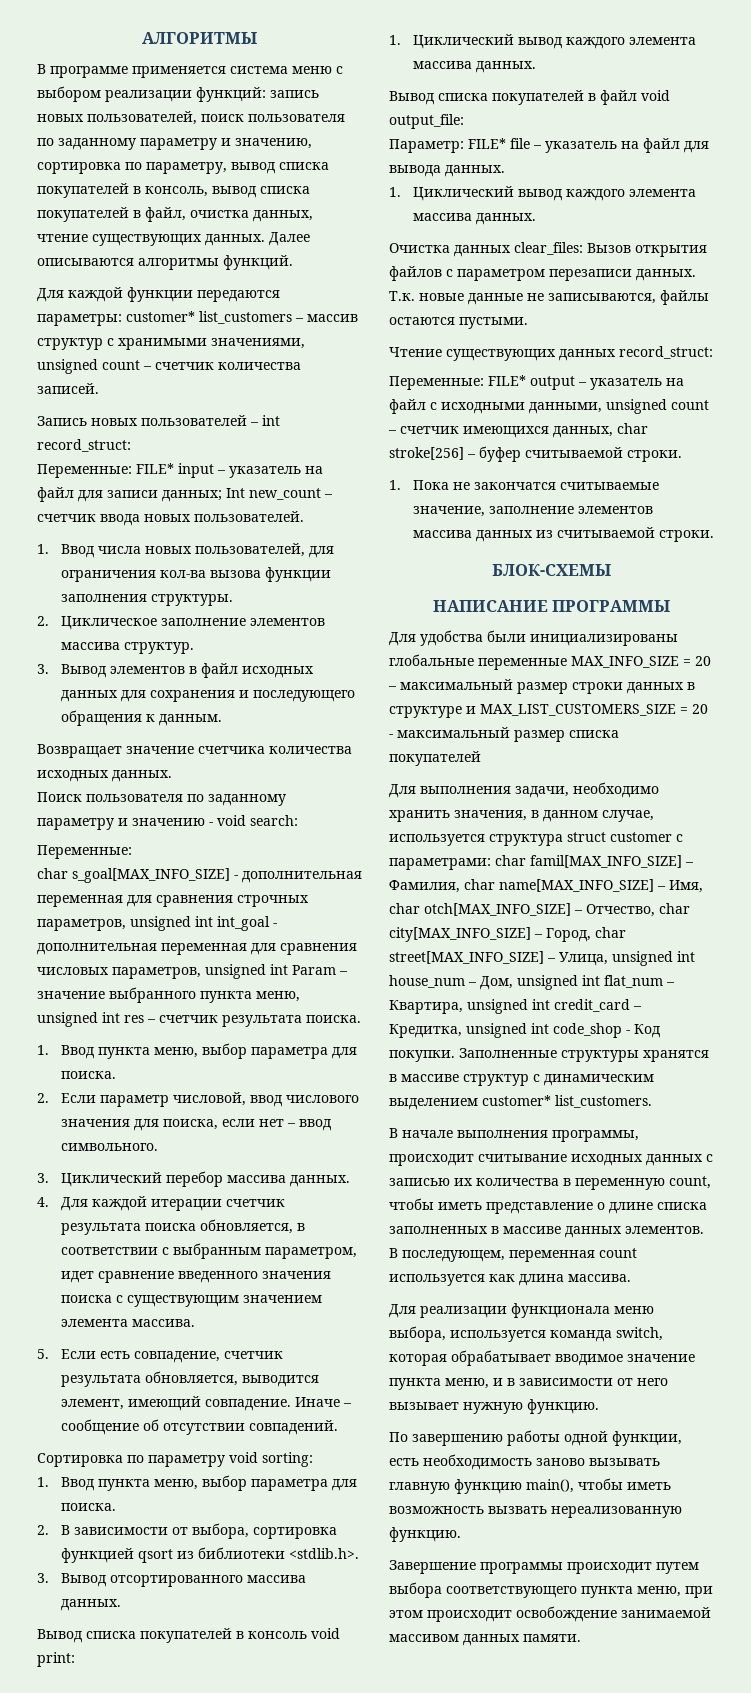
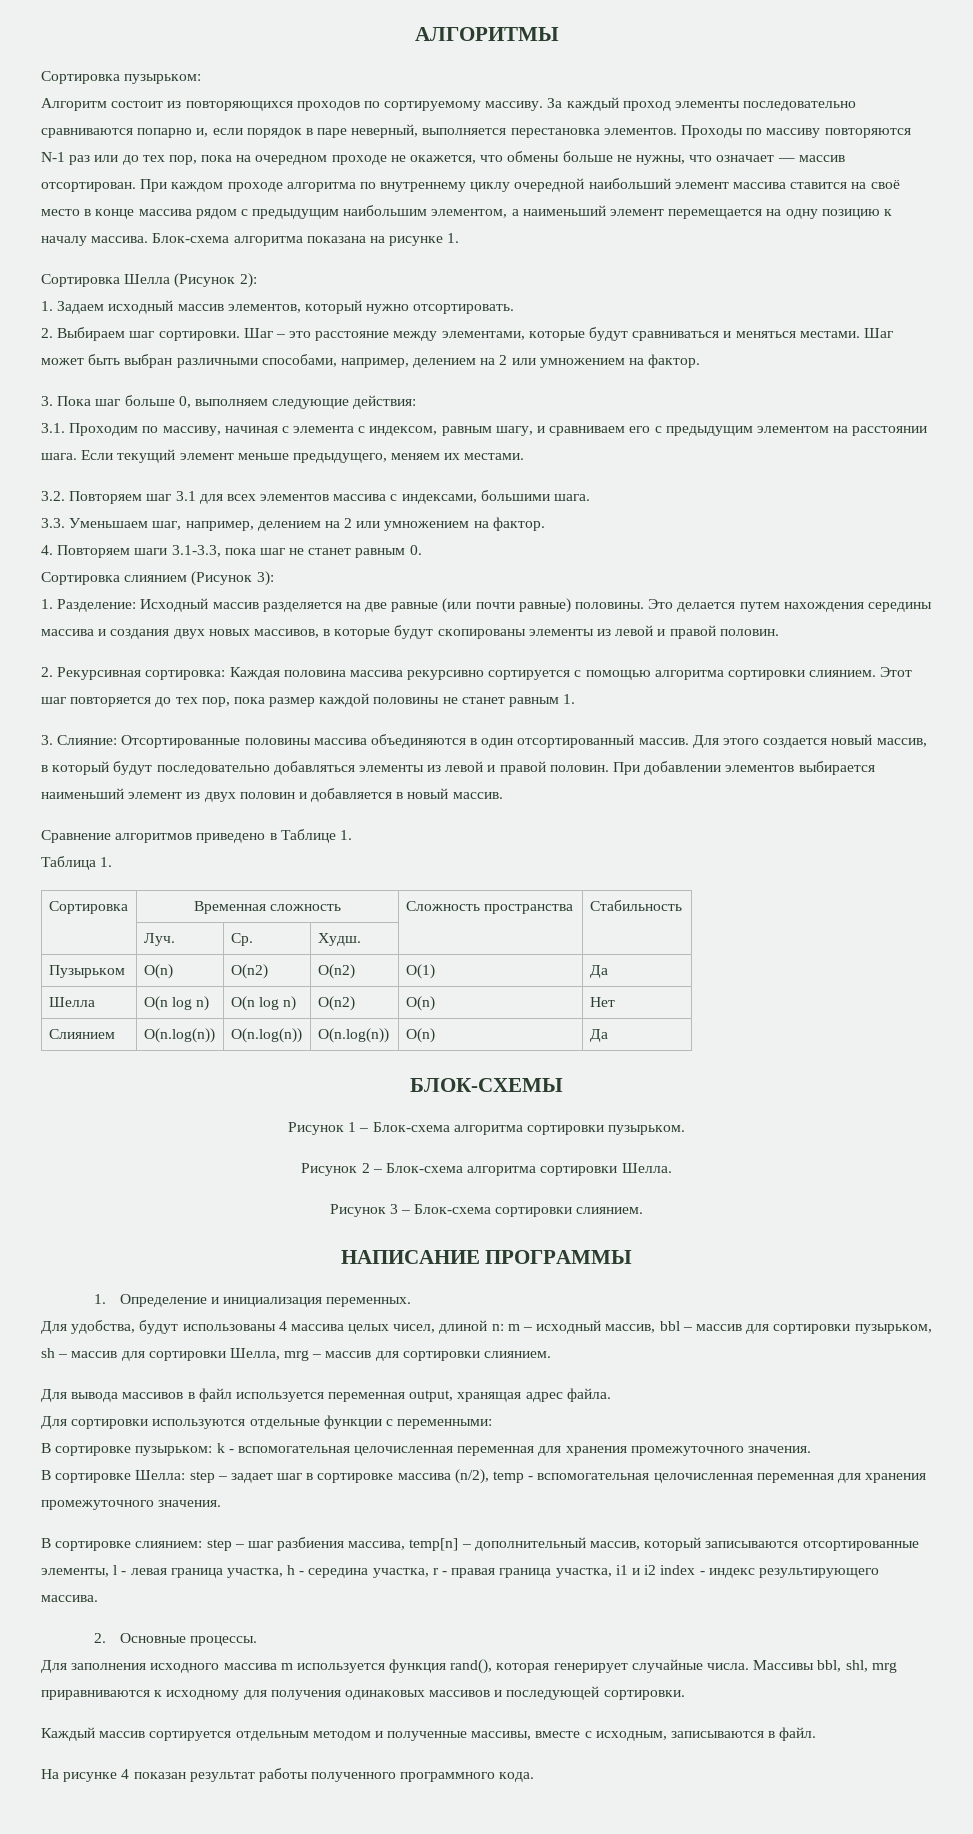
[37,64,343,78] [37,86,319,102] [37,111,345,125] [37,138,312,150] [37,162,329,174] [37,183,310,198] [37,207,313,222] [37,232,310,246] [37,255,293,270] [37,287,280,302] [37,311,358,326] [37,338,305,350] [37,359,301,374] [37,383,99,394] [37,415,280,426] [37,439,131,452] [37,463,323,478] [37,487,333,502] [37,511,304,526] [37,543,334,558] [60,567,331,582] [60,594,233,606] [37,616,325,630] [60,642,194,654] [37,663,314,678] [60,690,355,702] [60,710,222,726] [37,744,352,758] [37,770,172,782] [37,792,286,806] [37,815,298,830] [37,845,132,859] [37,868,362,883] [37,895,309,907] [37,916,277,931] [37,943,357,955] [37,964,348,979] [37,987,300,1003] [37,1012,361,1027] [37,1043,357,1059] [60,1071,116,1079] [37,1092,359,1107] [60,1119,331,1131] [60,1143,158,1151] [37,1171,350,1187] [37,1196,285,1211] [60,1219,305,1235] [60,1243,357,1259] [60,1271,331,1283] [60,1295,322,1307] [60,1319,195,1327] [37,1349,283,1363] [60,1371,319,1387] [60,1396,352,1411] [60,1419,338,1435] [37,1452,313,1467] [37,1475,357,1491] [60,1503,116,1511] [37,1523,337,1539] [60,1547,359,1563] [37,1573,306,1587] [60,1599,121,1611] [37,1628,340,1643] [37,1652,75,1667] [389,34,696,49] [412,61,536,73] [389,90,670,105] [389,114,464,129] [389,138,709,153] [389,165,505,177] [389,186,696,201] [412,213,536,225] [389,242,707,257] [389,266,696,281] [389,290,709,305] [389,317,528,329] [389,346,713,361] [389,375,684,390] [389,399,709,414] [388,423,648,438] [389,446,682,462] [389,480,659,490] [412,506,653,517] [412,527,714,542] [492,564,611,576] [432,600,671,612] [389,630,678,646] [389,654,711,670] [388,679,695,694] [389,704,708,718] [389,727,619,742] [389,751,481,766] [389,782,659,798] [389,810,654,822] [389,832,683,846] [389,855,694,870] [389,879,703,893] [389,903,690,917] [389,927,626,942] [389,951,695,966] [389,975,675,990] [389,999,642,1014] [389,1023,660,1038] [389,1048,709,1062] [389,1074,654,1086] [389,1095,652,1110] [389,1128,639,1142] [389,1154,713,1166] [389,1176,711,1190] [389,1198,707,1214] [389,1226,704,1238] [389,1248,637,1262] [389,1274,631,1286] [389,1303,654,1318] [389,1326,663,1342] [389,1350,695,1366] [389,1378,668,1390] [389,1399,599,1414] [389,1430,682,1446] [389,1454,660,1470] [389,1478,671,1494] [389,1506,682,1518] [389,1527,461,1542] [389,1560,699,1574] [389,1582,713,1598] [389,1606,711,1622] [389,1634,581,1646] В программе применяется система меню с выбором реализации функций: запись новых пользователей, поиск пользователя по заданному параметру и значению, сортировка по параметру, вывод списка покупателей в консоль, вывод списка покупателей в файл, очистка данных, чтение существующих данных. Далее описываются алгоритмы функций. // Для каждой функции передаются параметры: customer* list_customers – массив структур с хранимыми значениями, unsigned count – счетчик количества записей. // Запись новых пользователей – int record_struct: // Переменные: FILE* input – указатель на файл для записи данных; Int new_count – счетчик ввода новых пользователей. // 1. Ввод числа новых пользователей, для ограничения кол-ва вызова функции заполнения структуры. // 2. Циклическое заполнение элементов массива структур. // 3. Вывод элементов в файл исходных данных для сохранения и последующего обращения к данным. // Возвращает значение счетчика количества исходных данных. // Поиск пользователя по заданному параметру и значению - void search: // Переменные: // char s_goal[MAX_INFO_SIZE] - дополнительная переменная для сравнения строчных параметров, unsigned int int_goal - дополнительная переменная для сравнения числовых параметров, unsigned int Param – значение выбранного пункта меню, unsigned int res – счетчик результата поиска. // 1. Ввод пункта меню, выбор параметра для поиска. // 2. Если параметр числовой, ввод числового значения для поиска, если нет – ввод символьного. // 3. Циклический перебор массива данных. // 4. Для каждой итерации счетчик результата поиска обновляется, в соответствии с выбранным параметром, идет сравнение введенного значения поиска с существующим значением элемента массива. // 5. Если есть совпадение, счетчик результата обновляется, выводится элемент, имеющий совпадение. Иначе – сообщение об отсутствии совпадений. // Сортировка по параметру void sorting: // 1. Ввод пункта меню, выбор параметра для поиска. // 2. В зависимости от выбора, сортировка функцией qsort из библиотеки <stdlib.h>. // 3. Вывод отсортированного массива данных. // Вывод списка покупателей в консоль void print: // 1. Циклический вывод каждого элемента массива данных. // Вывод списка покупателей в файл void output_file: // Параметр: FILE* file – указатель на файл для вывода данных. // 1. Циклический вывод каждого элемента массива данных. // Очистка данных clear_files: Вызов открытия файлов с параметром перезаписи данных. Т.к. новые данные не записываются, файлы остаются пустыми. // Чтение существующих данных record_struct: // Переменные: FILE* output – указатель на файл с исходными данными, unsigned count – счетчик имеющихся данных, char stroke[256] – буфер считываемой строки. // 1. Пока не закончатся считываемые значение, заполнение элементов массива данных из считываемой строки. // БЛОК-СХЕМЫ // НАПИСАНИЕ ПРОГРАММЫ // Для удобства были инициализированы глобальные переменные MAX_INFO_SIZE = 20 – максимальный размер строки данных в структуре и MAX_LIST_CUSTOMERS_SIZE = 20 - максимальный размер списка покупателей // Для выполнения задачи, необходимо хранить значения, в данном случае, используется структура struct customer с параметрами: char famil[MAX_INFO_SIZE] – Фамилия, char name[MAX_INFO_SIZE] – Имя, char otch[MAX_INFO_SIZE] – Отчество, char city[MAX_INFO_SIZE] – Город, char street[MAX_INFO_SIZE] – Улица, unsigned int house_num – Дом, unsigned int flat_num – Квартира, unsigned int credit_card – Кредитка, unsigned int code_shop - Код покупки. Заполненные структуры хранятся в массиве структур с динамическим выделением customer* list_customers. // В начале выполнения программы, происходит считывание исходных данных с записью их количества в переменную count, чтобы иметь представление о длине списка заполненных в массиве данных элементов. В последующем, переменная count используется как длина массива. // Для реализации функционала меню выбора, используется команда switch, которая обрабатывает вводимое значение пункта меню, и в зависимости от него вызывает нужную функцию. // По завершению работы одной функции, есть необходимость заново вызывать главную функцию main(), чтобы иметь возможность вызвать нереализованную функцию. // Завершение программы происходит путем выбора соответствующего пункта меню, при этом происходит освобождение занимаемой массивом данных памяти. -> [41,71,202,84] [41,97,857,111] [41,124,911,138] [41,151,845,165] [41,178,900,192] [41,205,892,219] [41,233,460,246] [41,273,257,288] [41,300,515,314] [41,327,893,341] [41,354,701,368] [41,395,417,409] [41,423,928,436] [41,449,525,463] [41,490,591,504] [41,517,545,531] [41,545,422,558] [41,571,274,586] [41,598,932,613] [41,625,779,639] [41,667,913,680] [41,693,576,707] [41,734,927,748] [41,761,875,775] [41,788,503,802] [41,829,352,843] [41,856,113,870] [48,901,128,914] [193,901,342,914] [405,901,573,914] [589,900,682,911] [143,933,175,946] [230,933,253,946] [317,933,361,946] [48,965,125,978] [143,964,173,979] [230,964,268,979] [317,964,355,979] [405,964,435,979] [589,965,608,978] [48,997,95,1007] [143,996,210,1011] [230,996,297,1011] [317,996,355,1011] [405,996,435,1011] [589,997,615,1007] [48,1029,115,1039] [143,1028,215,1043] [230,1028,302,1043] [317,1028,389,1043] [405,1028,435,1043] [589,1029,608,1042] [410,1078,563,1092] [287,1122,686,1135] [301,1163,672,1176] [329,1204,644,1217] [340,1250,633,1264] [93,1294,412,1307] [41,1320,932,1334] [41,1348,552,1361] [41,1388,611,1402] [41,1415,493,1429] [41,1443,812,1456] [41,1469,927,1484] [41,1500,222,1510] [41,1537,919,1551] [41,1565,879,1578] [41,1595,98,1602] [93,1633,258,1646] [41,1659,897,1674] [41,1686,685,1700] [41,1727,817,1741] [41,1768,535,1782] Сортировка пузырьком: // Алгоритм состоит из повторяющихся проходов по сортируемому массиву. За каждый проход элементы последовательно сравниваются попарно и, если порядок в паре неверный, выполняется перестановка элементов. Проходы по массиву повторяются N-1 раз или до тех пор, пока на очередном проходе не окажется, что обмены больше не нужны, что означает — массив отсортирован. При каждом проходе алгоритма по внутреннему циклу очередной наибольший элемент массива ставится на своё место в конце массива рядом с предыдущим наибольшим элементом, а наименьший элемент перемещается на одну позицию к началу массива. Блок-схема алгоритма показана на рисунке 1. // Сортировка Шелла (Рисунок 2): // 1. Задаем исходный массив элементов, который нужно отсортировать. // 2. Выбираем шаг сортировки. Шаг – это расстояние между элементами, которые будут сравниваться и меняться местами. Шаг может быть выбран различными способами, например, делением на 2 или умножением на фактор. // 3. Пока шаг больше 0, выполняем следующие действия: // 3.1. Проходим по массиву, начиная с элемента с индексом, равным шагу, и сравниваем его с предыдущим элементом на расстоянии шага. Если текущий элемент меньше предыдущего, меняем их местами. // 3.2. Повторяем шаг 3.1 для всех элементов массива с индексами, большими шага. // 3.3. Уменьшаем шаг, например, делением на 2 или умножением на фактор. // 4. Повторяем шаги 3.1-3.3, пока шаг не станет равным 0. // Сортировка слиянием (Рисунок 3): // 1. Разделение: Исходный массив разделяется на две равные (или почти равные) половины. Это делается путем нахождения середины массива и создания двух новых массивов, в которые будут скопированы элементы из левой и правой половин. // 2. Рекурсивная сортировка: Каждая половина массива рекурсивно сортируется с помощью алгоритма сортировки слиянием. Этот шаг повторяется до тех пор, пока размер каждой половины не станет равным 1. // 3. Слияние: Отсортированные половины массива объединяются в один отсортированный массив. Для этого создается новый массив, в который будут последовательно добавляться элементы из левой и правой половин. При добавлении элементов выбирается наименьший элемент из двух половин и добавляется в новый массив. // Сравнение алгоритмов приведено в Таблице 1. // Таблица 1. // Сортировка | Временная сложность | Сложность пространства | Стабильность // | Луч. | Ср. | Худш. | | // Пузырьком | O(n) | O(n2) | O(n2) | O(1) | Да // Шелла | O(n log n) | O(n log n) | O(n2) | O(n) | Нет // Слиянием | O(n.log(n)) | O(n.log(n)) | O(n.log(n)) | O(n) | Да // БЛОК-СХЕМЫ // Рисунок 1 – Блок-схема алгоритма сортировки пузырьком. // Рисунок 2 – Блок-схема алгоритма сортировки Шелла. // Рисунок 3 – Блок-схема сортировки слиянием. // НАПИСАНИЕ ПРОГРАММЫ // 1. Определение и инициализация переменных. // Для удобства, будут использованы 4 массива целых чисел, длиной n: m – исходный массив, bbl – массив для сортировки пузырьком, sh – массив для сортировки Шелла, mrg – массив для сортировки слиянием. // Для вывода массивов в файл используется переменная output, хранящая адрес файла. // Для сортировки используются отдельные функции с переменными: // В сортировке пузырьком: k - вспомогательная целочисленная переменная для хранения промежуточного значения. // В сортировке Шелла: step – задает шаг в сортировке массива (n/2), temp - вспомогательная целочисленная переменная для хранения промежуточного значения. // В сортировке слиянием: step – шаг разбиения массива, temp[n] – дополнительный массив, который записываются отсортированные элементы, l - левая граница участка, h - середина участка, r - правая граница участка, i1 и i2 index - индекс результирующего массива. // 2. Основные процессы. // Для заполнения исходного массива m используется функция rand(), которая генерирует случайные числа. Массивы bbl, shl, mrg приравниваются к исходному для получения одинаковых массивов и последующей сортировки. // Каждый массив сортируется отдельным методом и полученные массивы, вместе с исходным, записываются в файл. // На рисунке 4 показан результат работы полученного программного кода.

